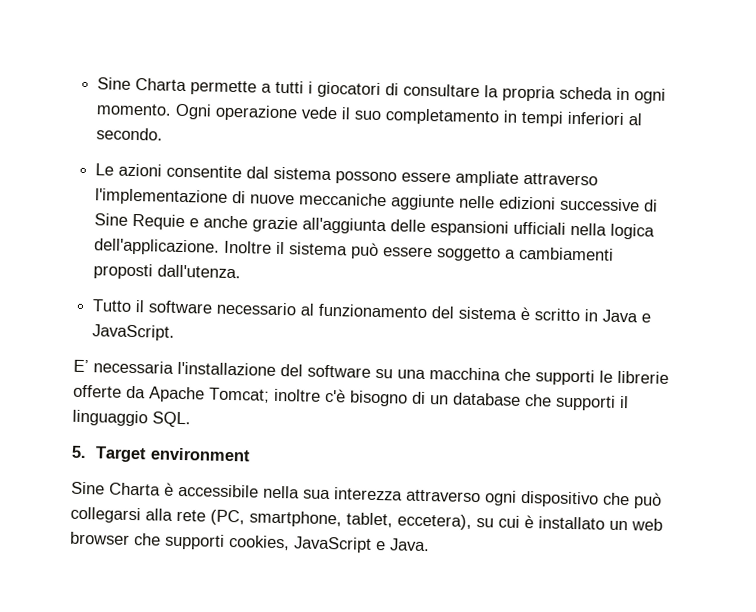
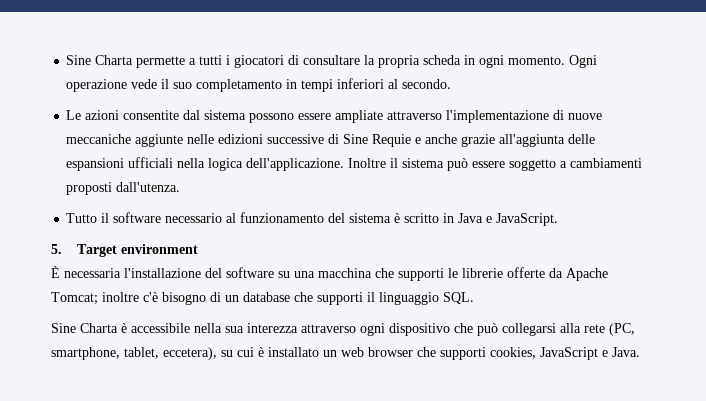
[73,359,89,373] E’ -> [51,244,198,257] [51,266,60,278] 5. Target environment // È
[71,445,251,463] // 5. Target environment -> (474, 298) none

